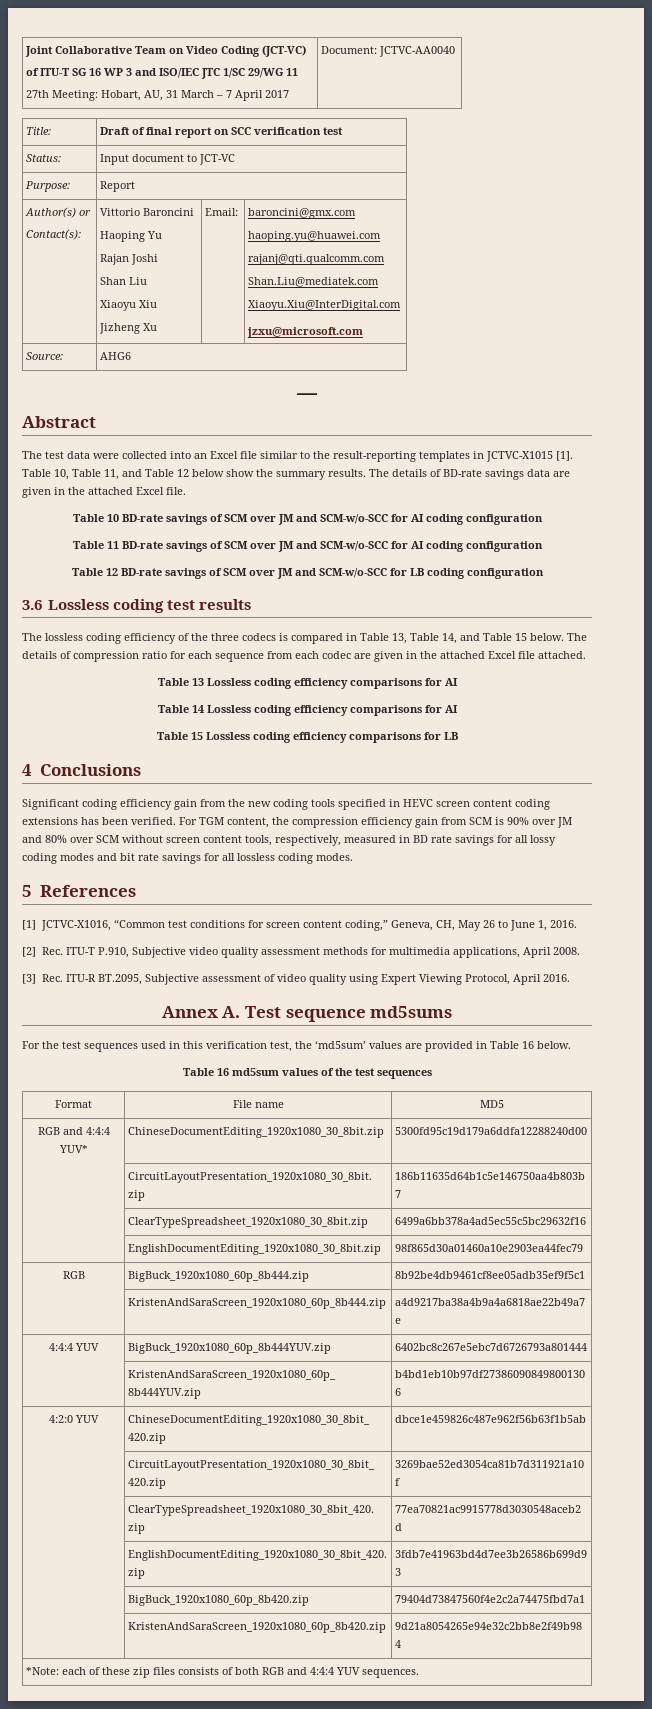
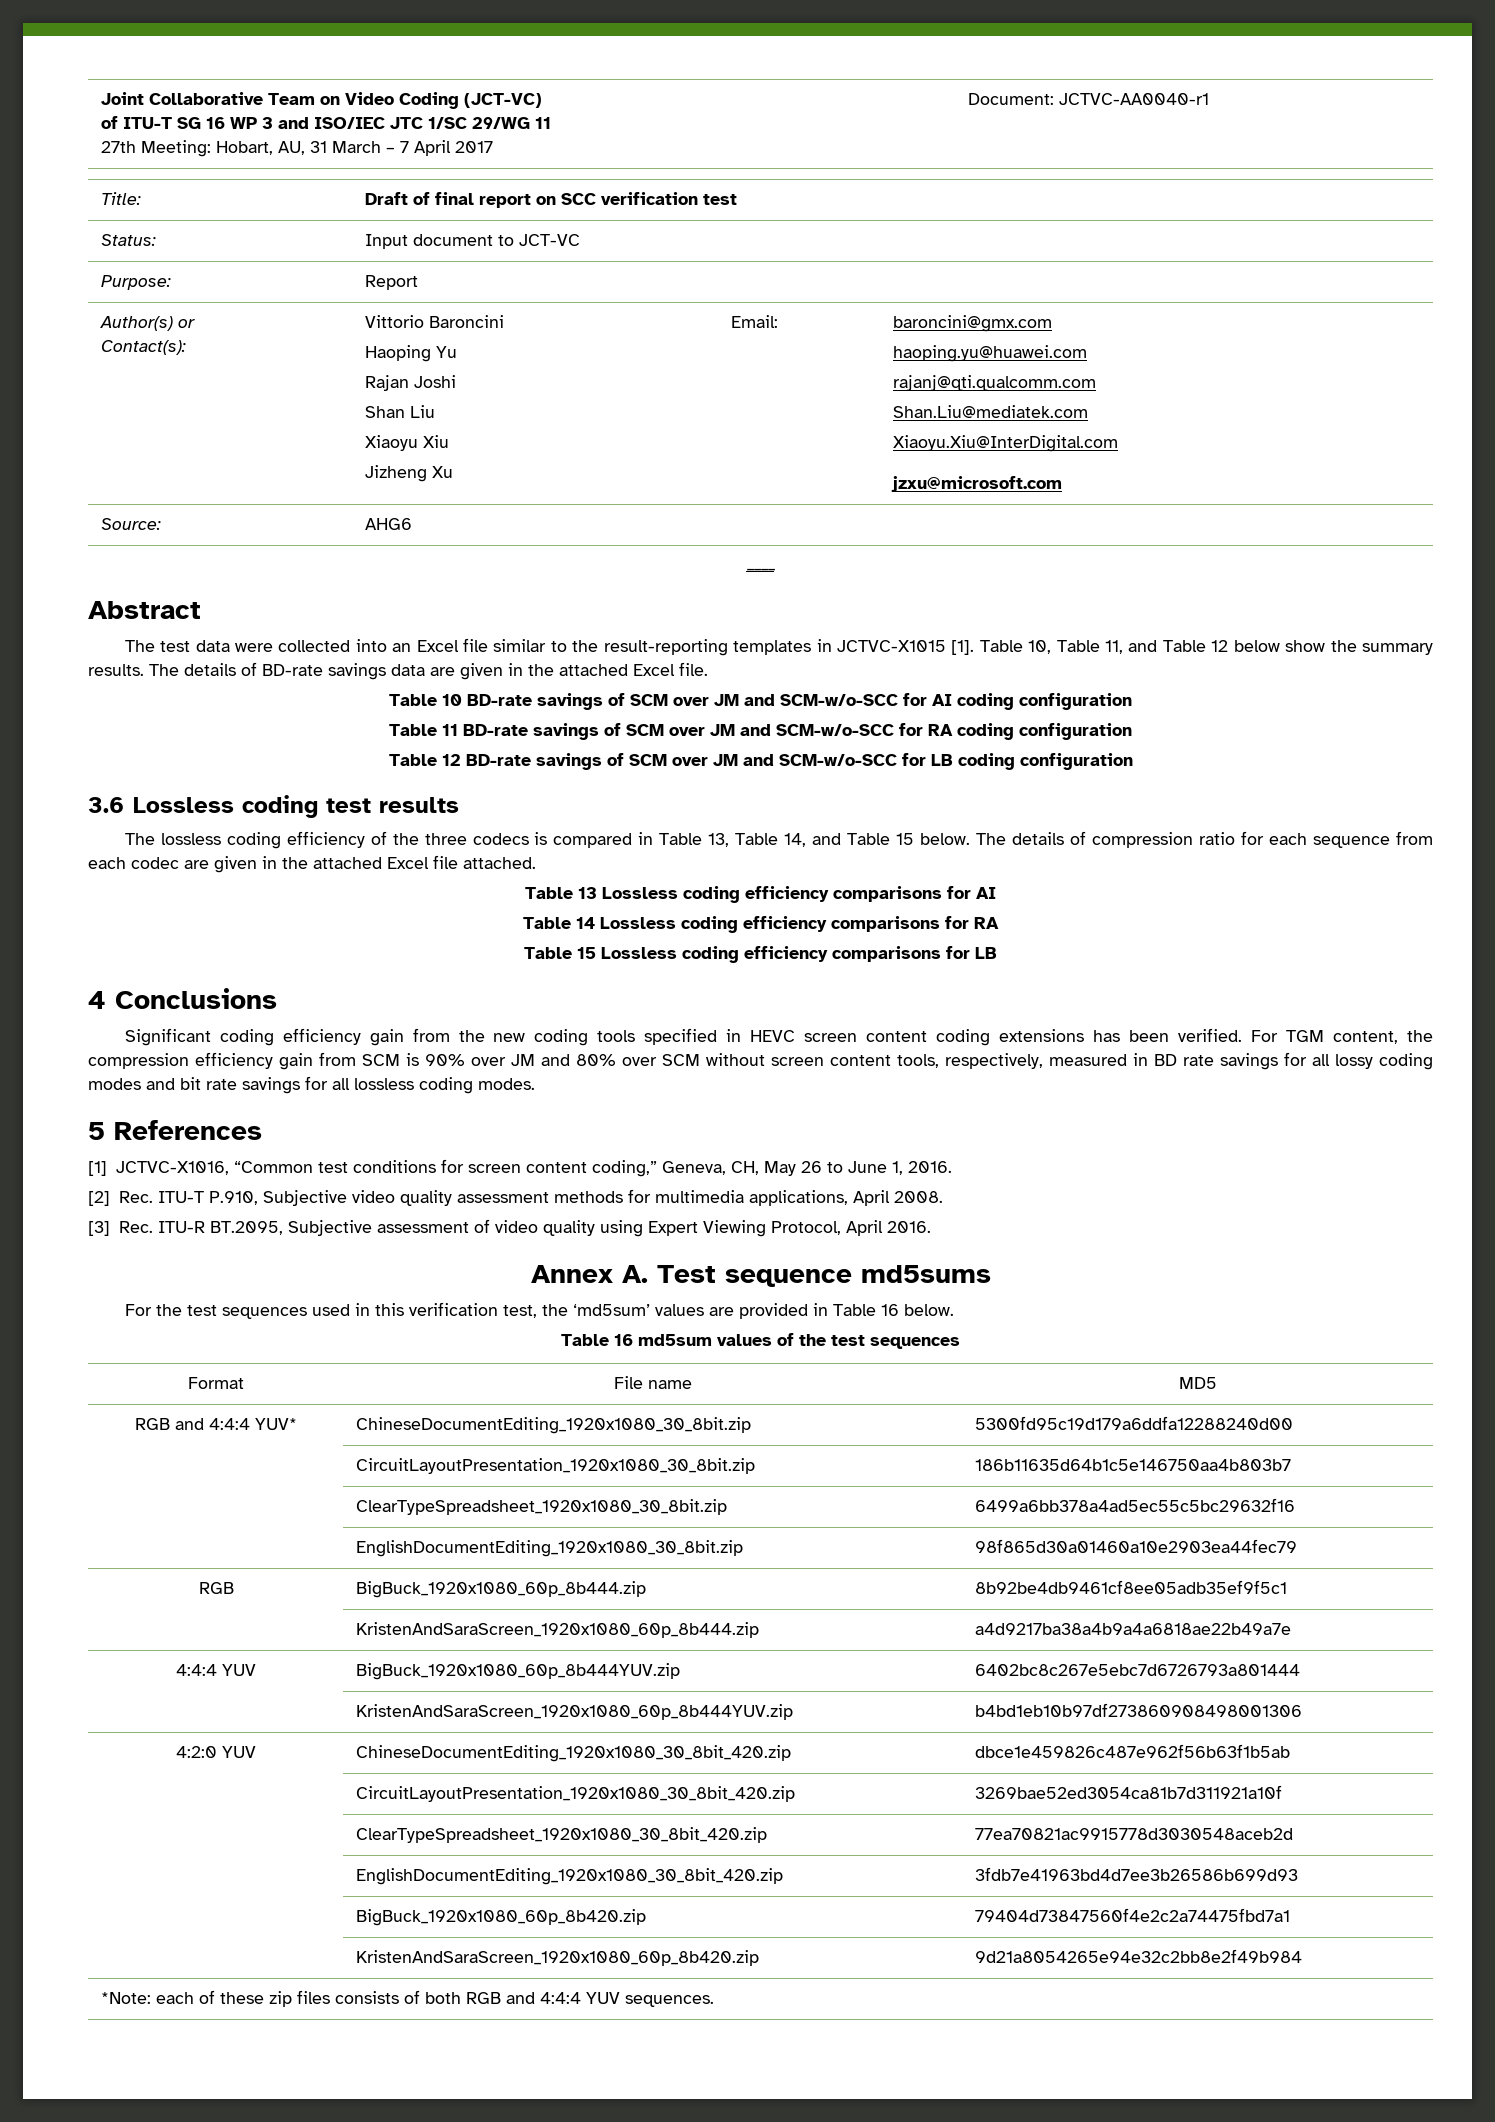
[379,46,456,57] JCTVC-AA0040 -> [1058,93,1209,105] JCTVC-AA0040-r1
[410,541,424,549] AI -> [928,724,953,736] RA
[444,705,458,713] AI -> [974,917,999,929] RA

